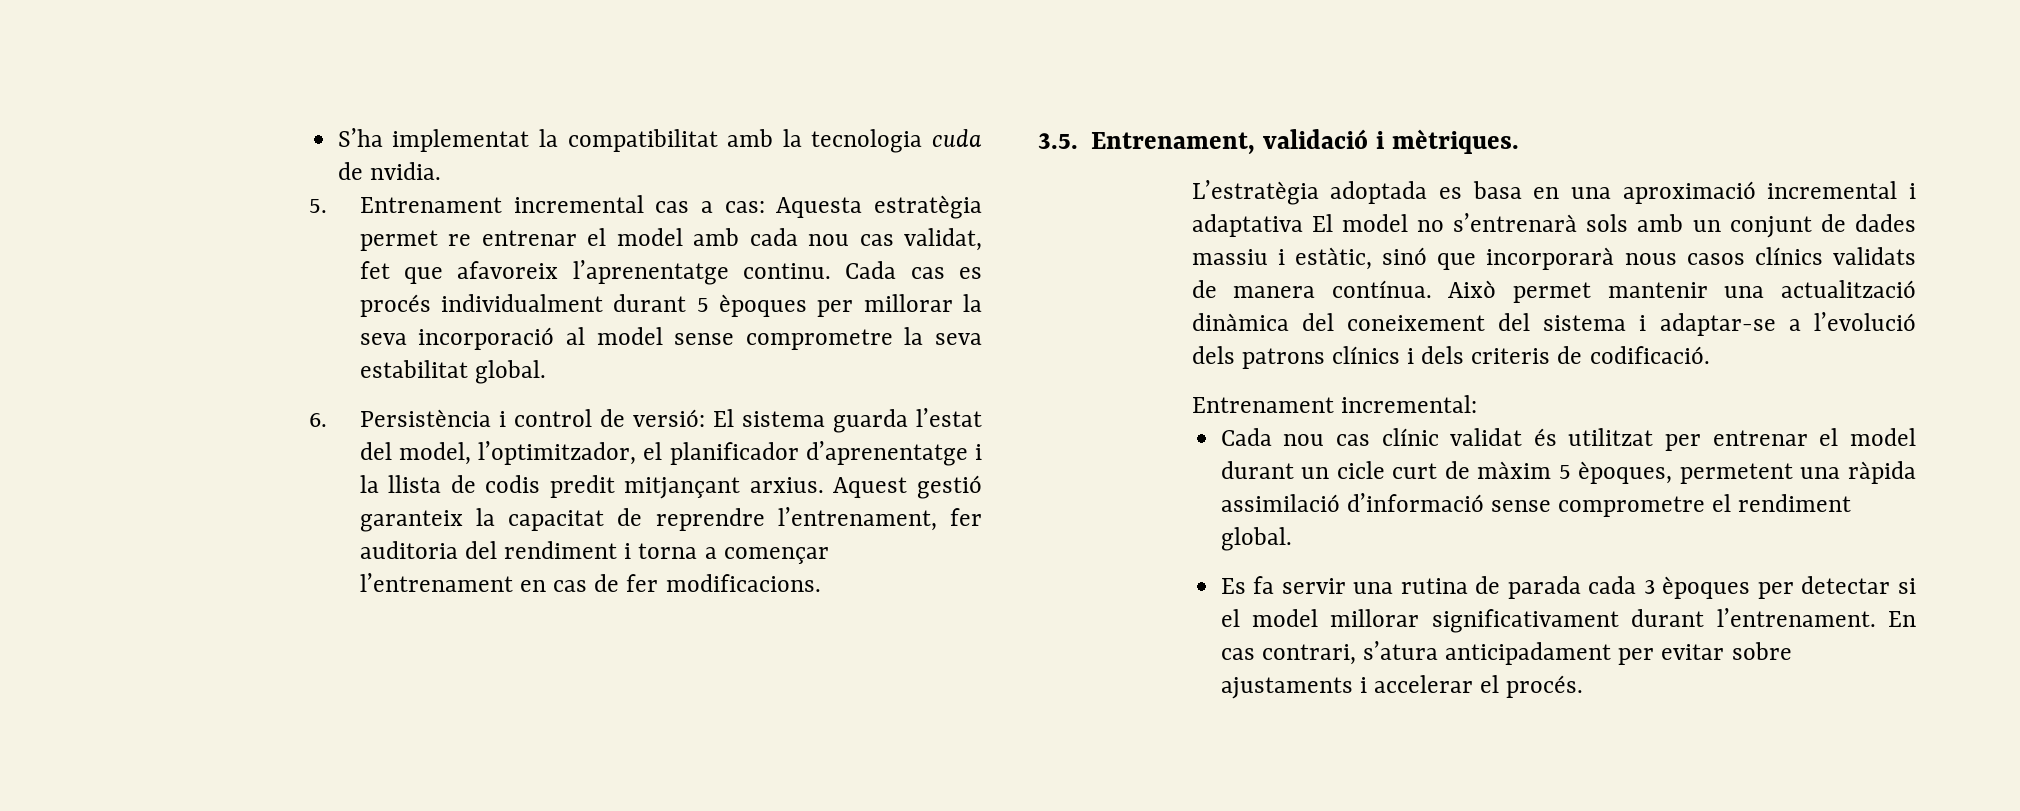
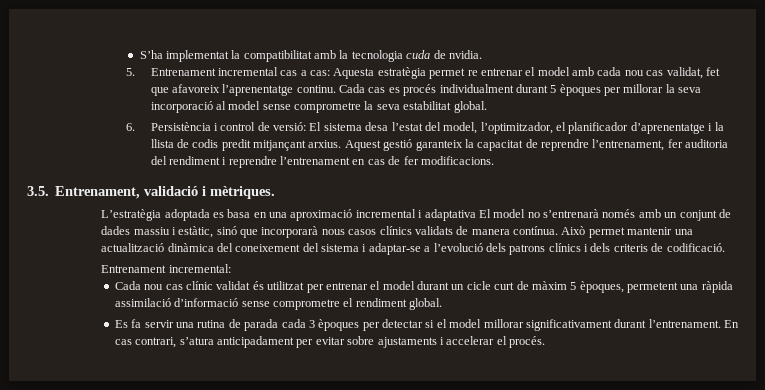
[832,409,908,433] guarda -> [365,122,389,131] desa
[638,543,829,564] torna a començar -> [228,156,277,168] reprendre
[1586,214,1629,232] sols -> [602,209,636,218] només

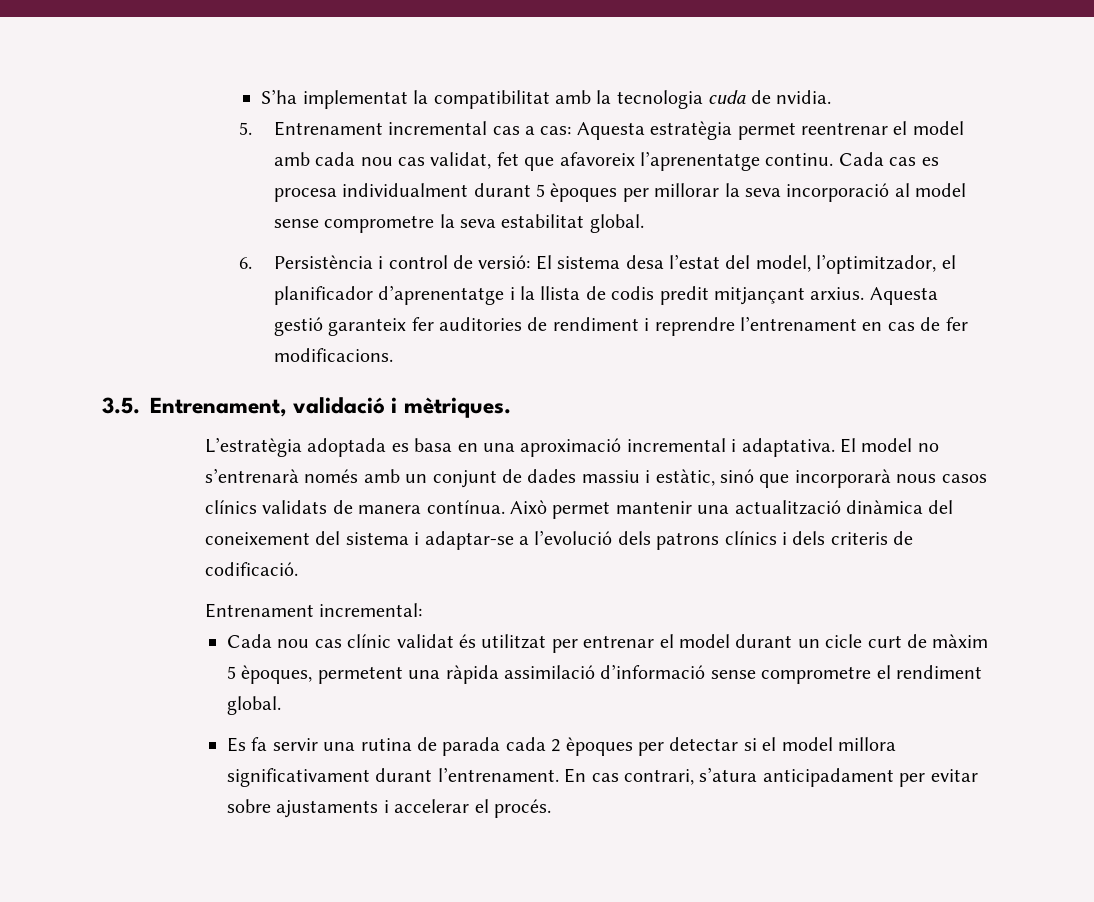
[467,68,523,76] re entrenar -> [800,122,888,135] reentrenar
[403,84,437,96] procés -> [273,188,337,202] procesa
[344,140,381,151] Aquest -> [869,287,938,305] Aquesta
[464,139,729,151] [150,156,167,165] la capacitat de reprendre l’entrenament, fer auditoria del -> [411,317,548,331] fer auditories de
[424,209,476,221] adaptativa -> [741,438,835,457] adaptativa.
[308,320,315,328] 3 -> [551,739,561,752] 2
[483,319,524,328] millorar -> [838,737,897,751] millora

